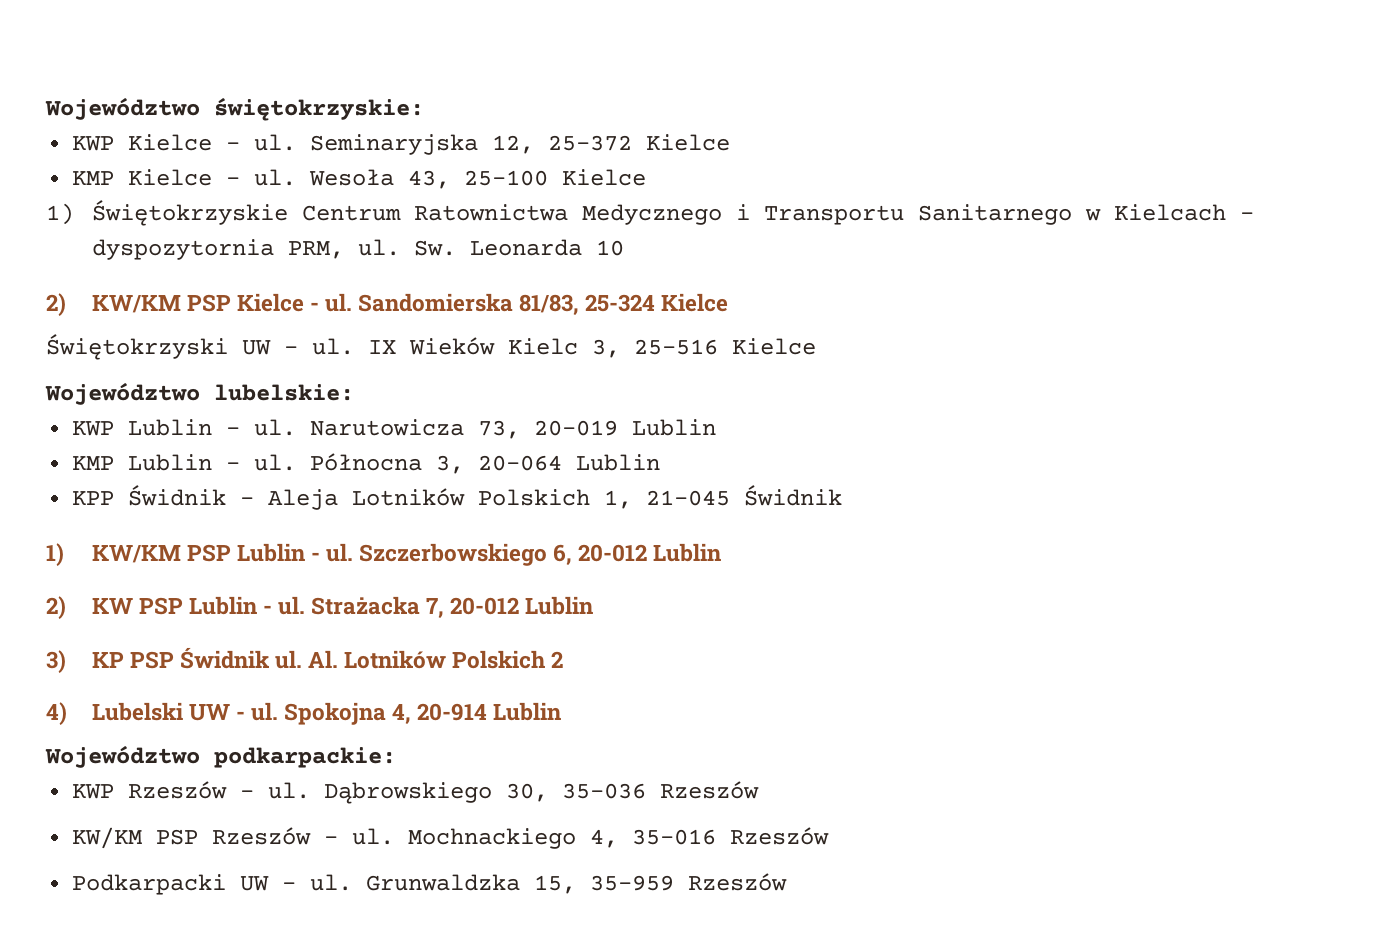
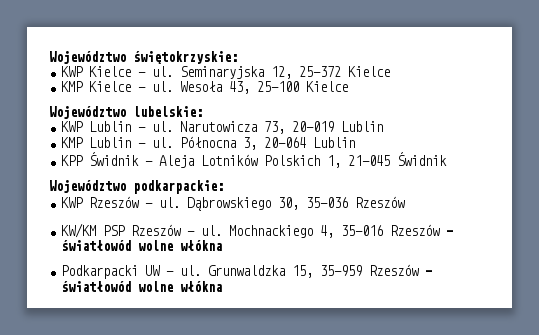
[46,200,1254,226] [91,239,624,260] [46,293,729,316] [46,334,816,360] // 1) Świętokrzyskie Centrum Ratownictwa Medycznego i Transportu Sanitarnego w Kielcach - dyspozytornia PRM, ul. Sw. Leonarda 10 // 2) KW/KM PSP Kielce - ul. Sandomierska 81/83, 25-324 Kielce // Świętokrzyski UW - ul. IX Wieków Kielc 3, 25-516 Kielce -> (349, 86) none
[46,543,722,566] [46,596,594,619] [46,647,564,673] [46,702,562,725] // 1) KW/KM PSP Lublin - ul. Szczerbowskiego 6, 20-012 Lublin // 2) KW PSP Lublin - ul. Strażacka 7, 20-012 Lublin // 3) KP PSP Świdnik ul. Al. Lotników Polskich 2 // 4) Lubelski UW - ul. Spokojna 4, 20-914 Lublin -> (448, 159) none
(830, 836) none -> [446,230,454,236] [61,240,223,251] – światłowód wolne włókna
(788, 882) none -> [425,270,433,276] [61,281,223,292] – światłowód wolne włókna

